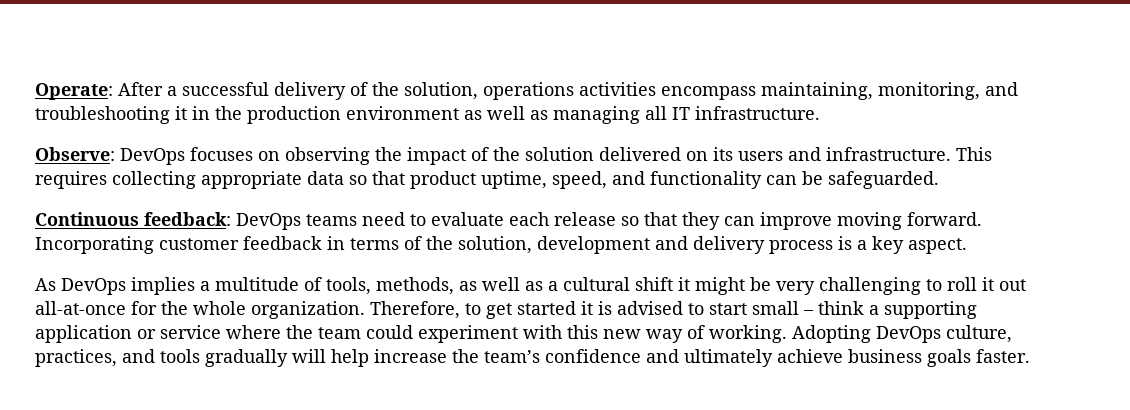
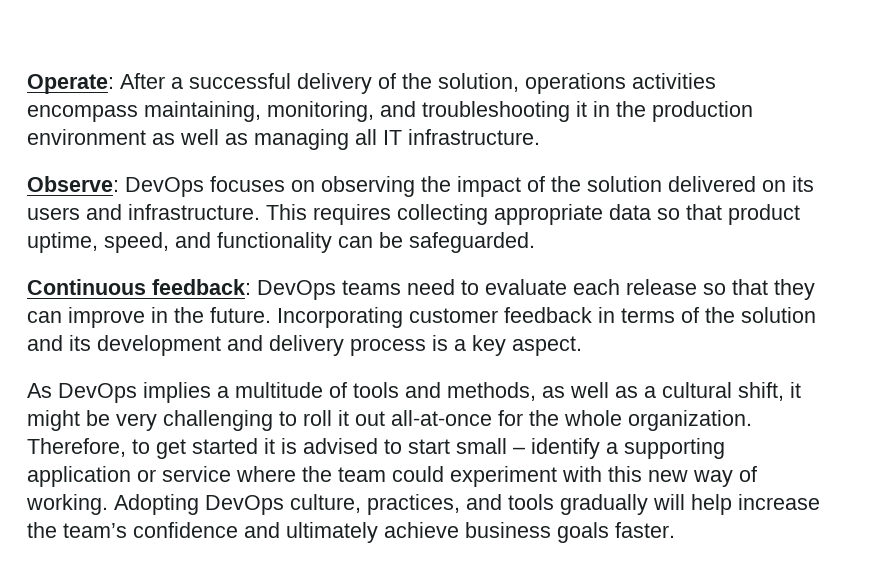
[837,212,982,230] moving forward. -> [151,307,271,323] in the future.
[458,236,532,254] solution, -> [741,307,816,323] [27,335,91,351] solution and its
[326,277,371,295] tools, -> [353,382,441,398] tools and
[635,277,673,291] shift -> [738,382,784,401] shift,
[818,301,864,315] think -> [531,438,600,459] identify

